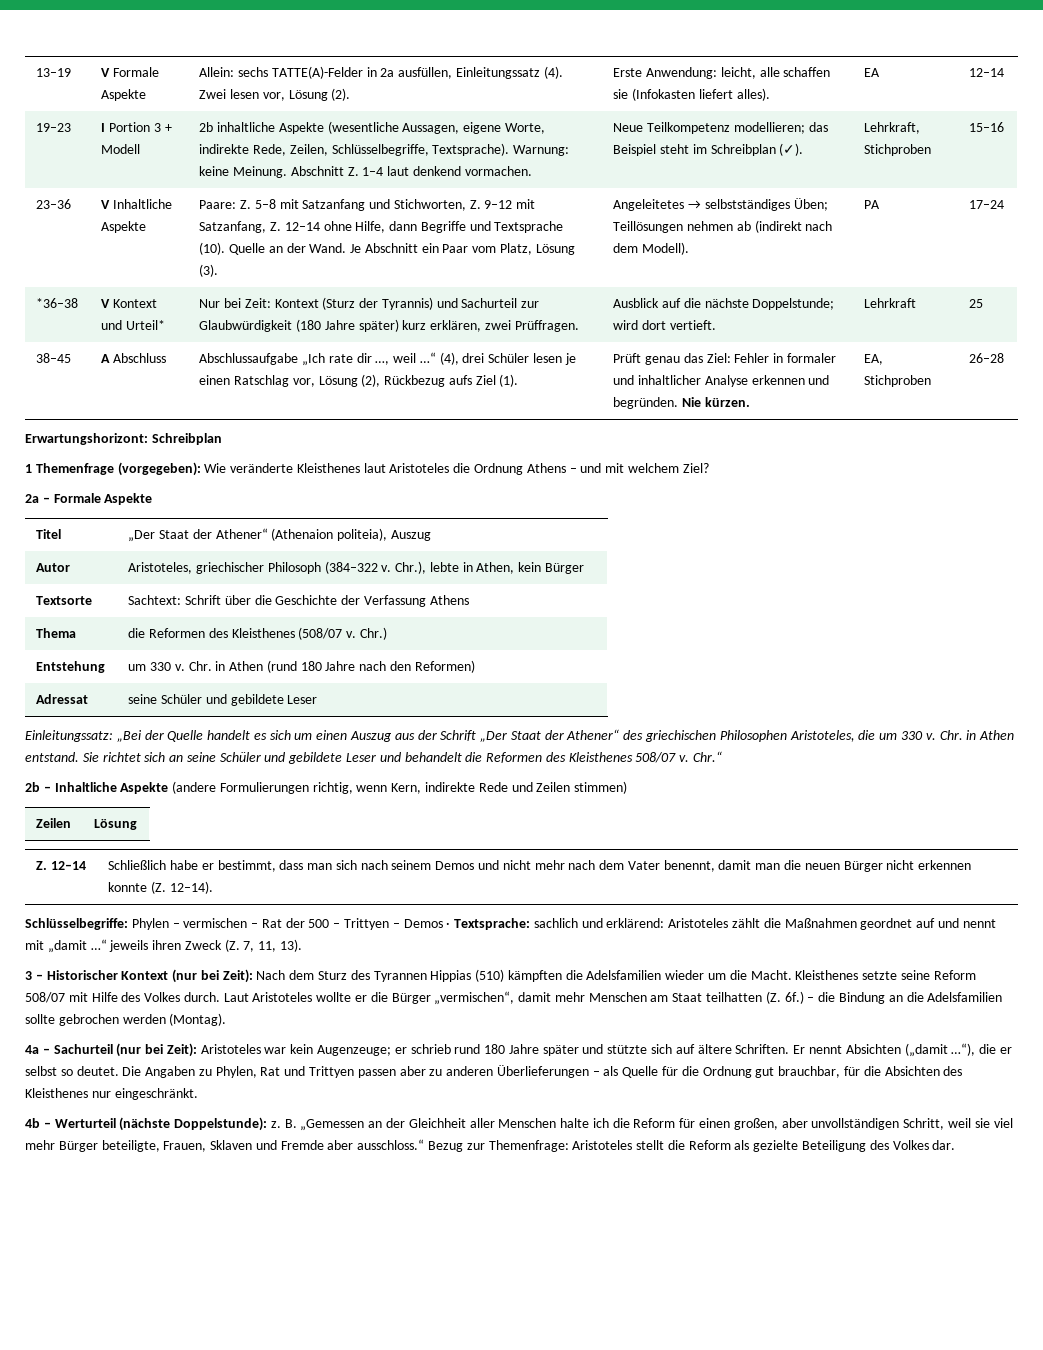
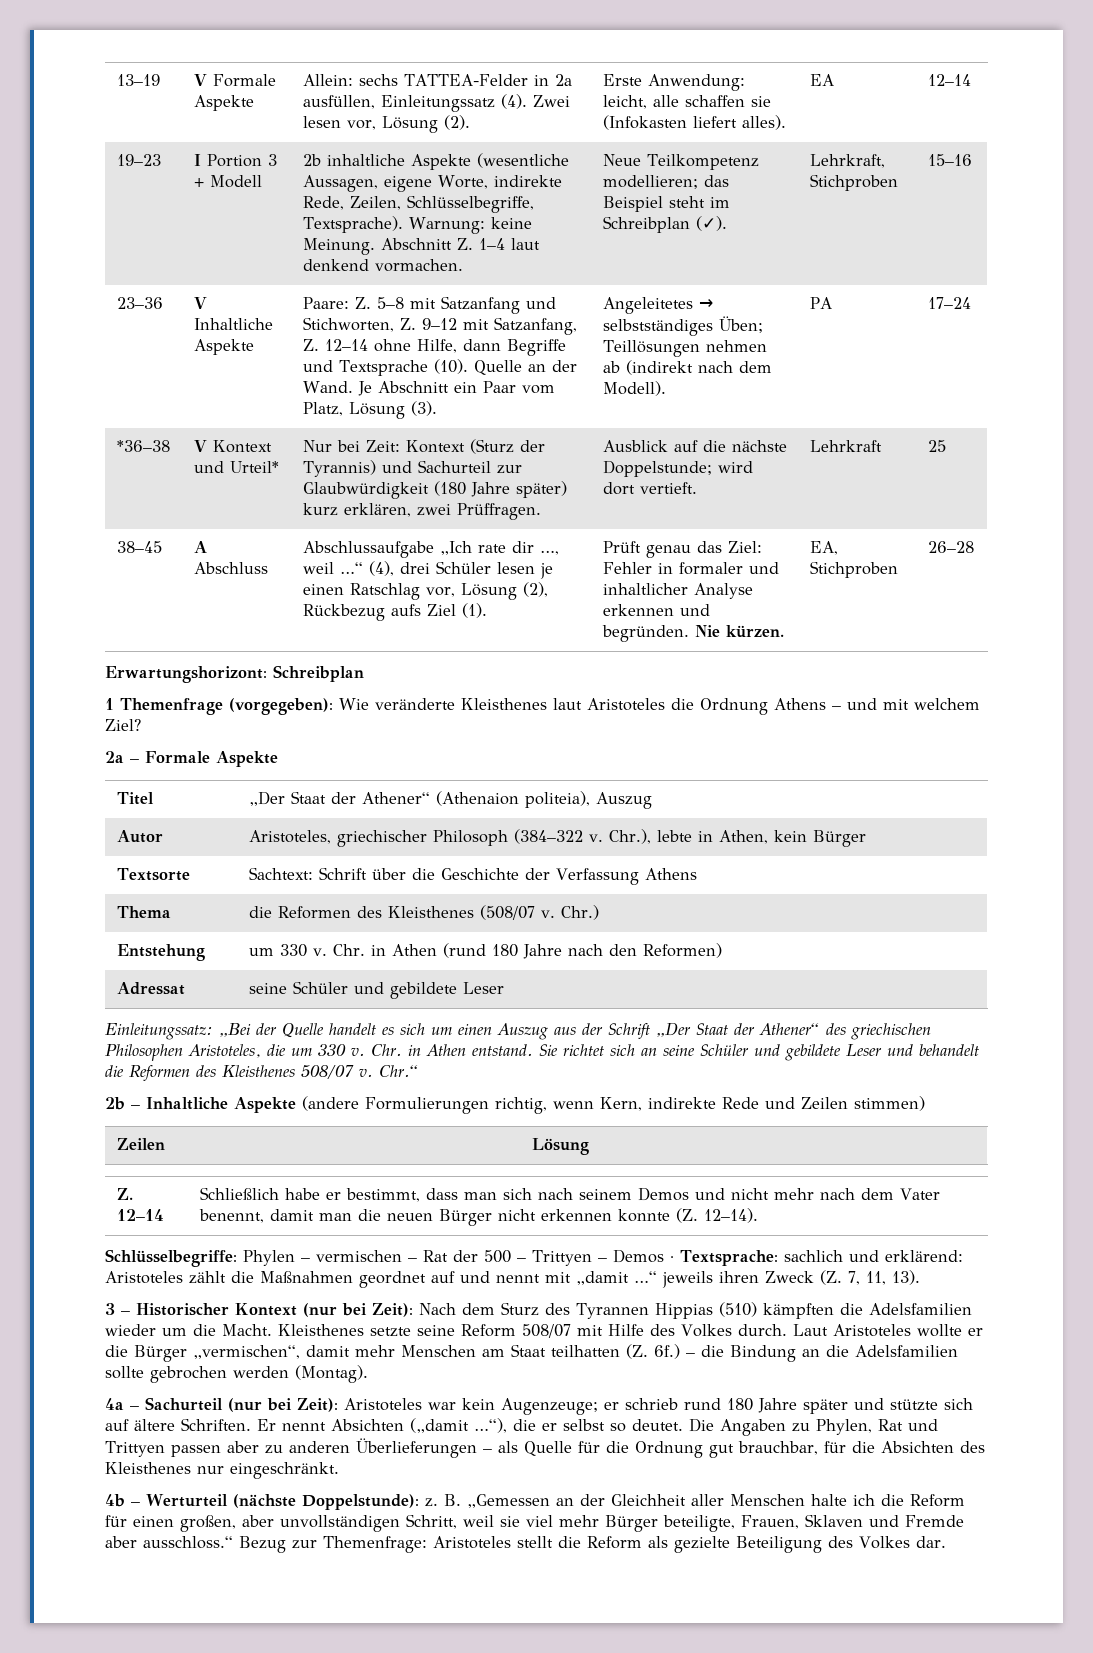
[271,66,363,79] TATTE(A)-Felder -> [403,74,528,86] TATTEA-Felder

